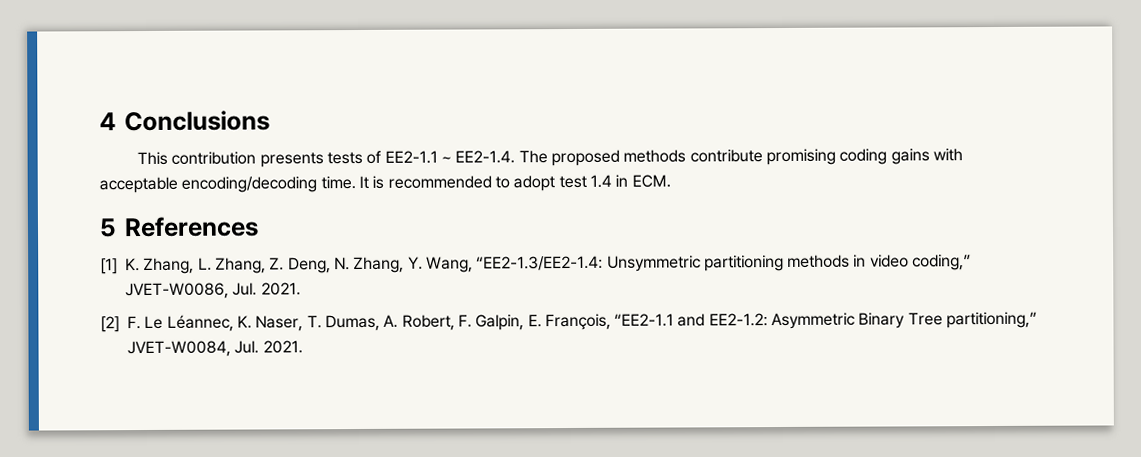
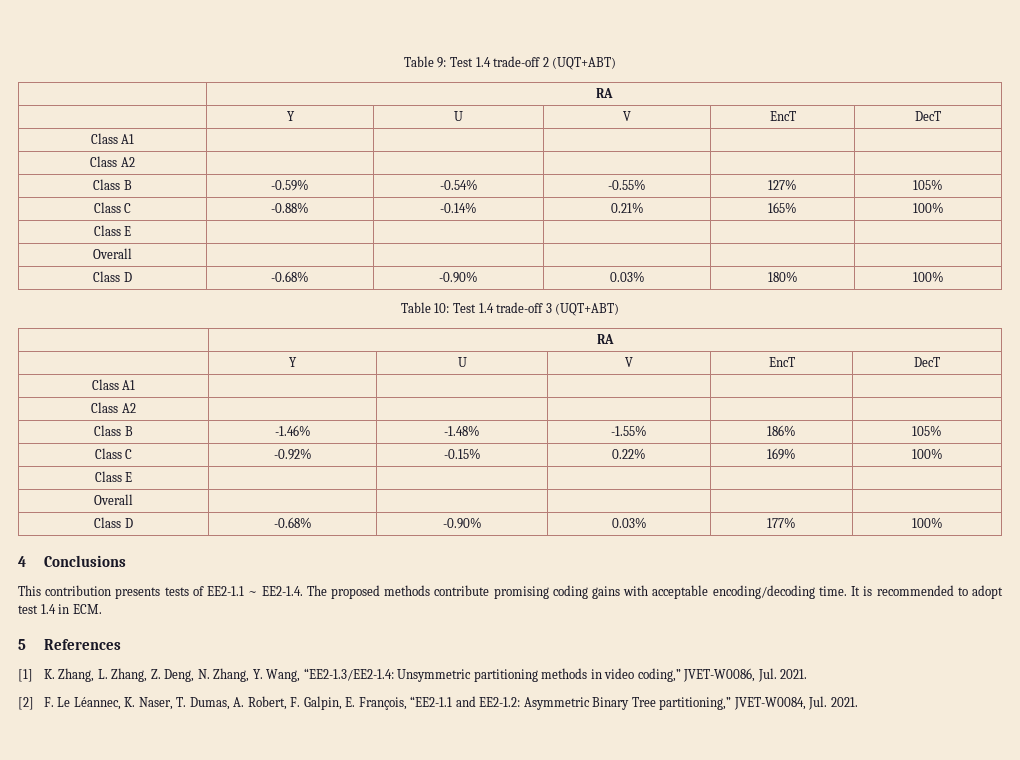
(99, 121) none -> [403,56,617,70] [596,88,613,98] [286,111,295,121] [454,111,463,121] [623,111,631,121] [769,111,796,121] [915,111,941,121] [90,133,135,144] [90,156,135,167] [93,179,132,190] [271,179,309,191] [439,179,478,190] [608,179,646,190] [768,179,797,190] [913,179,943,190] [93,202,132,213] [271,202,309,213] [440,202,477,213] [610,202,644,213] [768,202,797,213] [912,202,944,213] [93,225,132,236] [93,248,132,259] [93,271,132,282] [271,271,309,282] [439,271,478,283] [609,271,645,282] [767,271,798,282] [912,271,944,282] [400,302,620,316] [597,334,614,344] [289,357,297,367] [457,357,467,367] [625,357,633,367] [768,357,795,367] [914,357,940,367] [91,379,136,390] [91,402,136,413] [94,425,133,436] [274,425,311,436] [444,425,480,436] [611,425,647,436] [767,425,796,436] [912,425,942,436] [94,448,133,459] [273,448,312,460] [443,448,481,459] [612,448,646,459] [767,448,796,460] [911,448,943,459] [94,471,133,482] [94,494,133,505] [94,517,133,528] [273,517,312,528] [442,517,482,529] [611,517,647,528] [767,517,796,528] [911,517,943,528] Table 9: Test 1.4 trade-off 2 (UQT+ABT) // | RA // | Y | U | V | EncT | DecT // Class A1 | | | | | // Class A2 | | | | | // Class B | -0.59% | -0.54% | -0.55% | 127% | 105% // Class C | -0.88% | -0.14% | 0.21% | 165% | 100% // Class E | | | | | // Overall | | | | | // Class D | -0.68% | -0.90% | 0.03% | 180% | 100% // Table 10: Test 1.4 trade-off 3 (UQT+ABT) // | RA // | Y | U | V | EncT | DecT // Class A1 | | | | | // Class A2 | | | | | // Class B | -1.46% | -1.48% | -1.55% | 186% | 105% // Class C | -0.92% | -0.15% | 0.22% | 169% | 100% // Class E | | | | | // Overall | | | | | // Class D | -0.68% | -0.90% | 0.03% | 177% | 100% //

